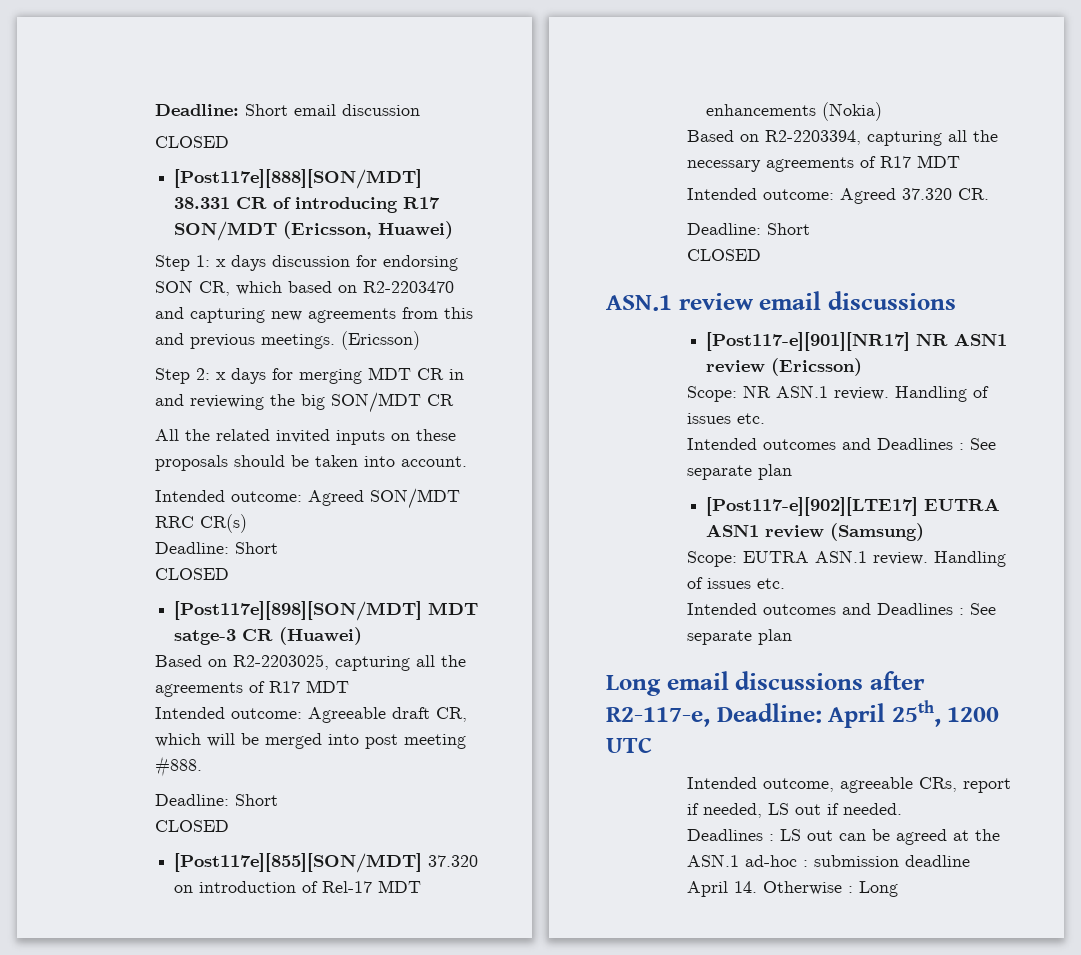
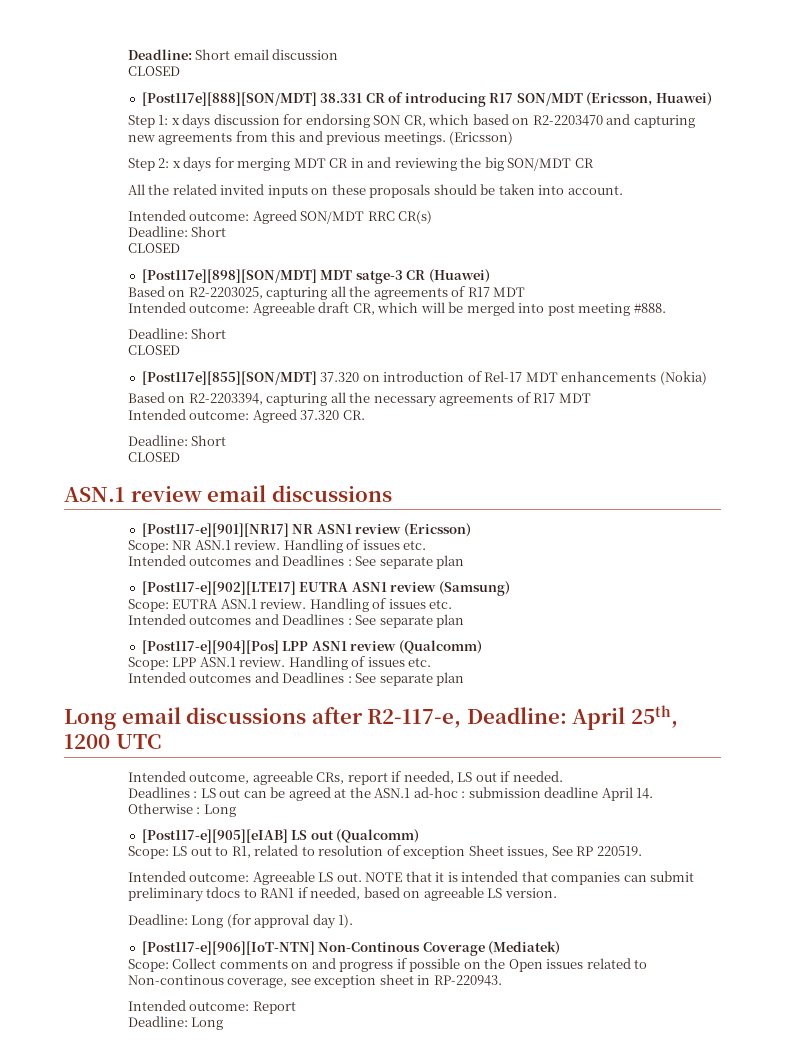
(793, 637) none -> [141,640,482,654] [127,656,432,670] [127,672,465,686] // [Post117-e][904][Pos] LPP ASN1 review (Qualcomm) // Scope: LPP ASN.1 review. Handling of issues etc. // Intended outcomes and Deadlines : See separate plan
(899, 889) none -> [141,829,420,843] [127,845,642,859] [127,871,695,885] [127,887,557,902] [127,914,354,929] [141,941,561,956] [127,958,648,972] [127,974,502,988] [127,1000,296,1014] [127,1016,224,1030] // [Post117-e][905][eIAB] LS out (Qualcomm) // Scope: LS out to R1, related to resolution of exception Sheet issues, See RP 220519. // Intended outcome: Agreeable LS out. NOTE that it is intended that companies can submit preliminary tdocs to RAN1 if needed, based on agreeable LS version. // Deadline: Long (for approval day 1). // [Post117-e][906][IoT-NTN] Non-Continous Coverage (Mediatek) // Scope: Collect comments on and progress if possible on the Open issues related to Non-continous coverage, see exception sheet in RP-220943. // Intended outcome: Report // Deadline: Long

